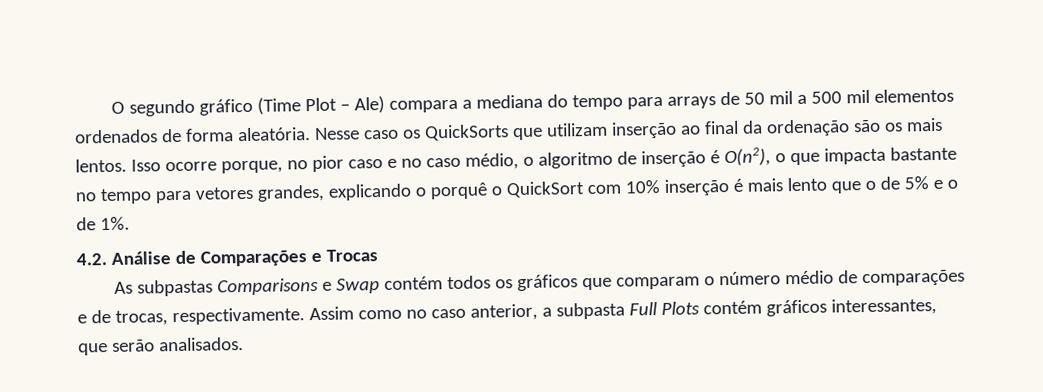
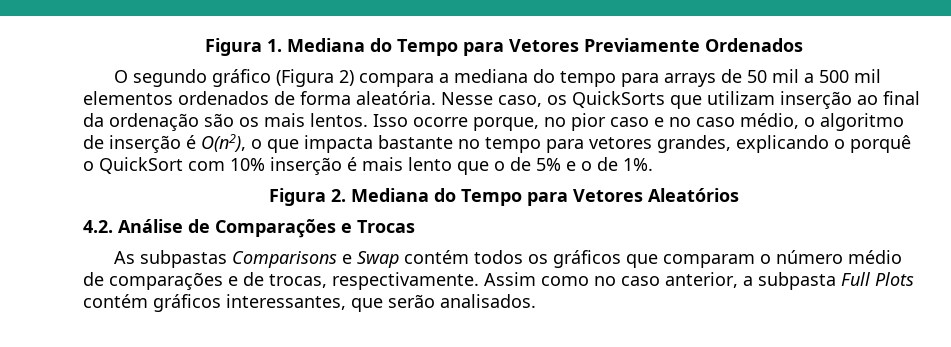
[110,95,385,117] O segundo gráfico (Time Plot – Ale) -> [205,38,803,56] [114,69,355,87] Figura 1. Mediana do Tempo para Vetores Previamente Ordenados // O segundo gráfico (Figura 2)
[363,129,399,140] caso -> [498,95,542,107] caso,
(130, 223) none -> [269,188,739,206] // Figura 2. Mediana do Tempo para Vetores Aleatórios

